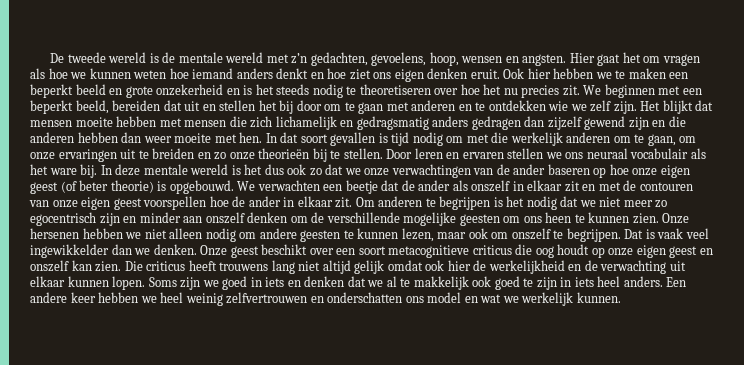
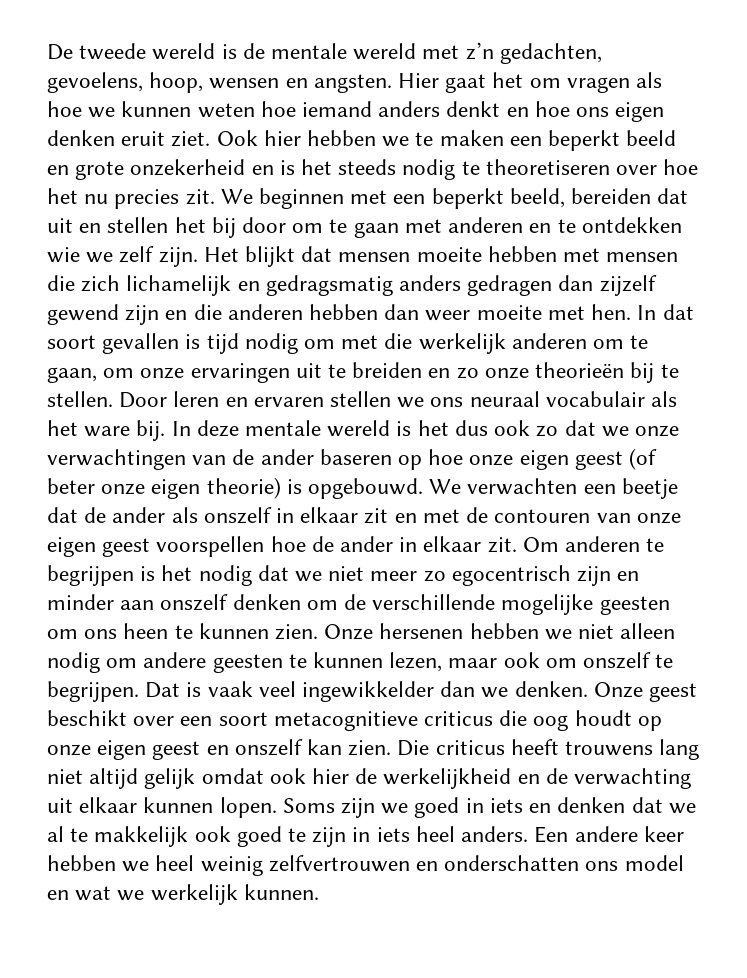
[349,69,371,80] ziet -> (570, 109) none
[470,69,500,79] eruit. -> [121,131,211,147] eruit ziet.
(109, 185) none -> [101,479,201,499] onze eigen

